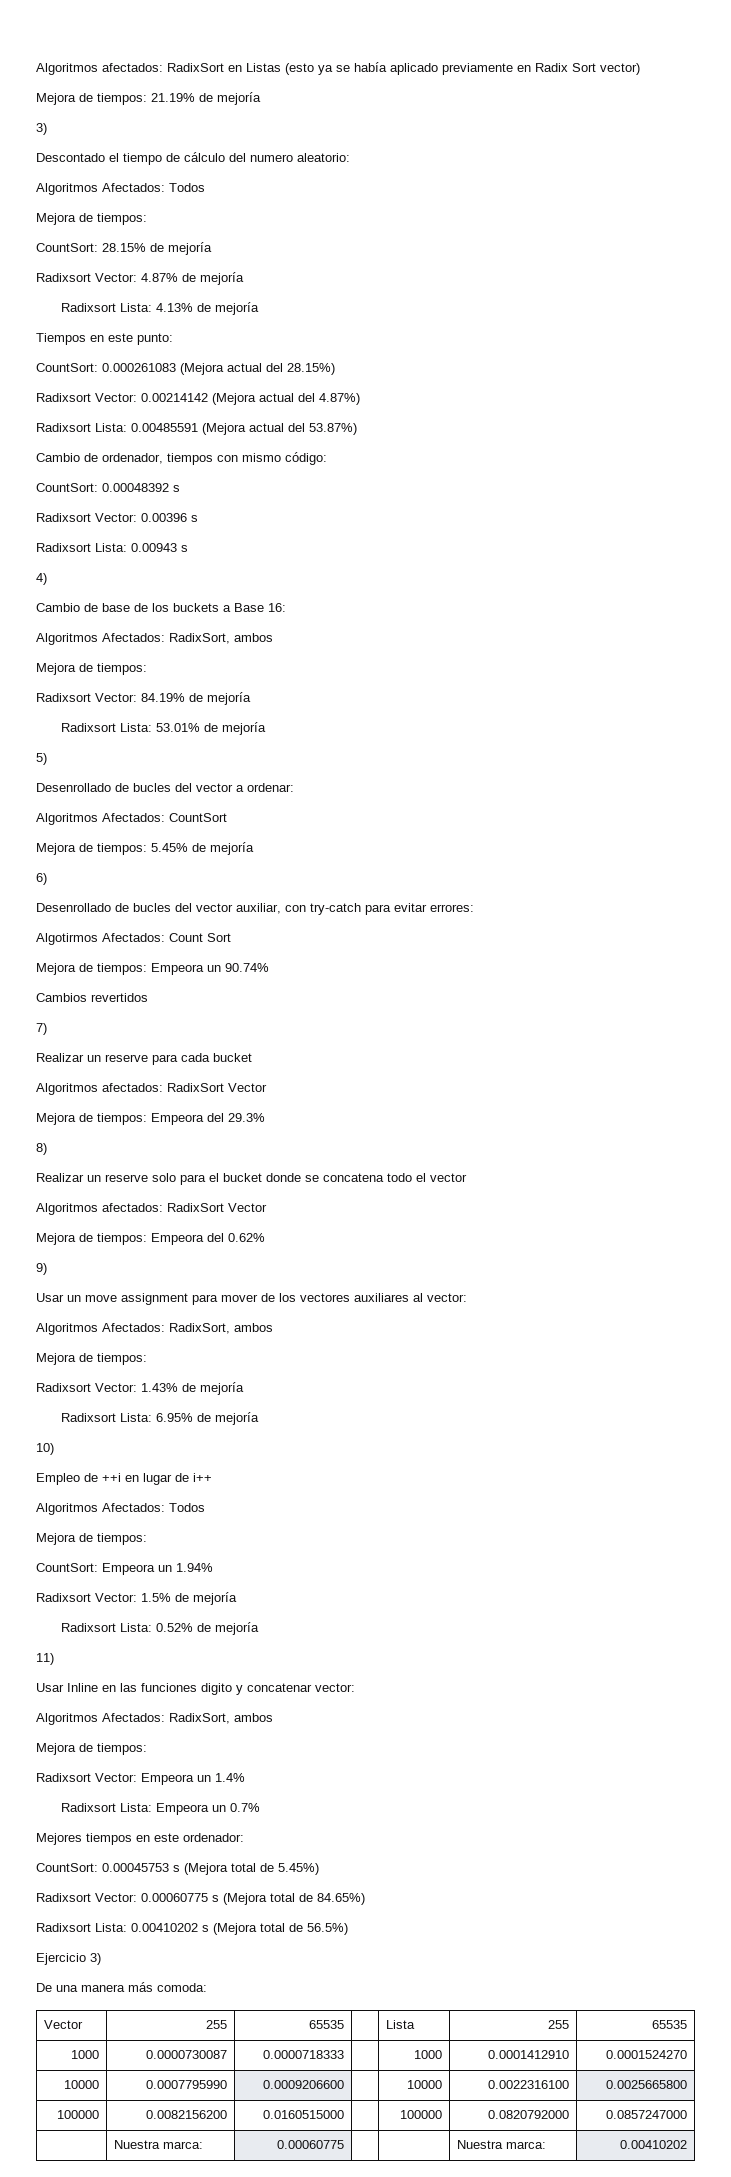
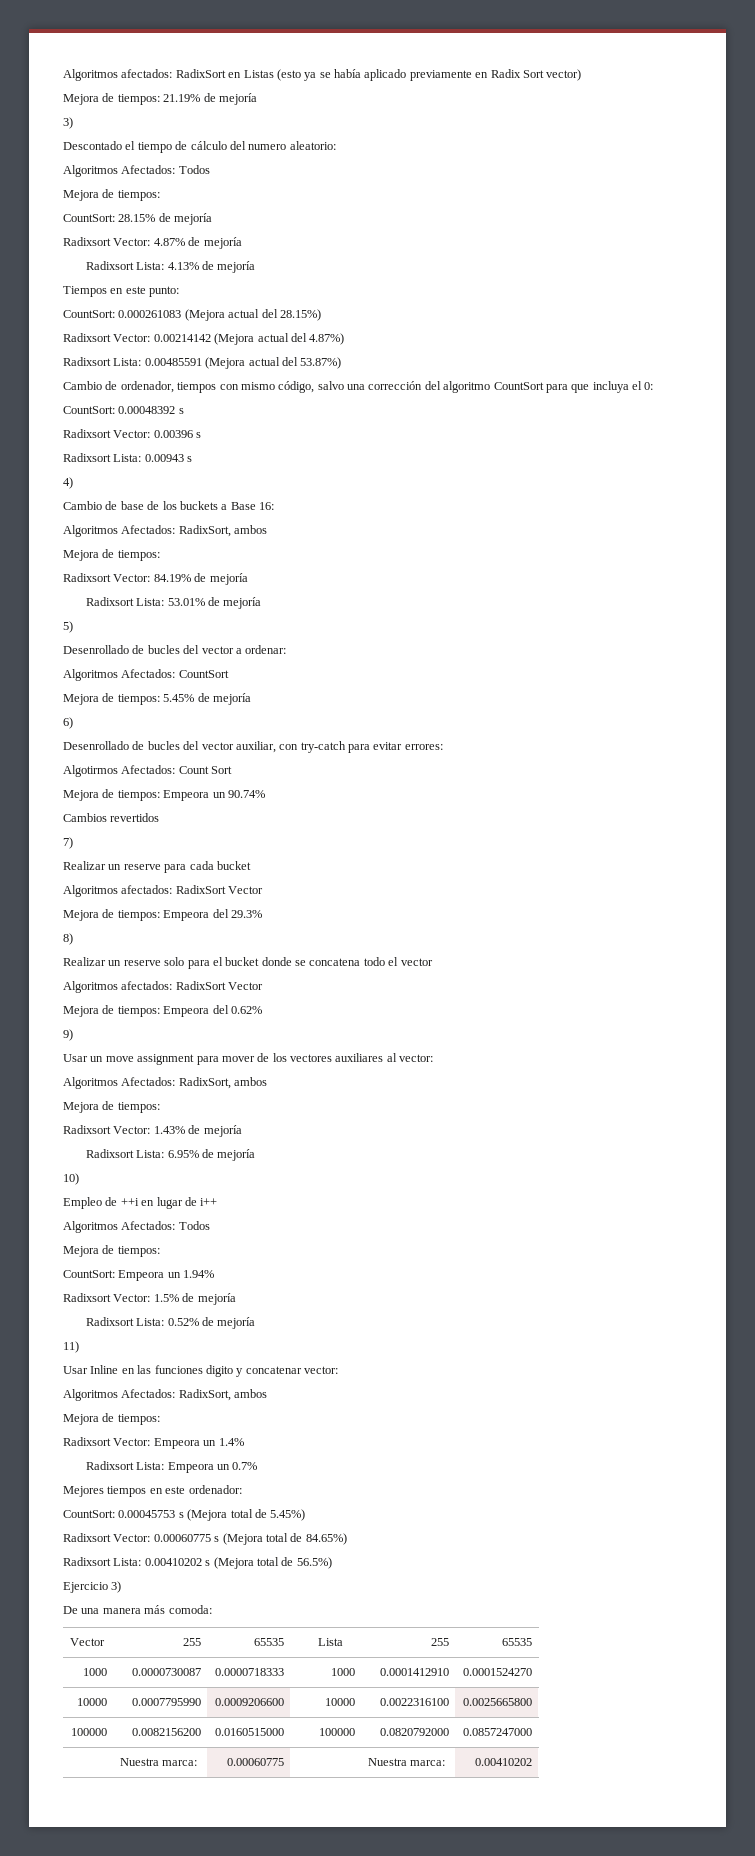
[285,452,327,465] código: -> [278,381,654,393] código, salvo una corrección del algoritmo CountSort para que incluya el 0:

